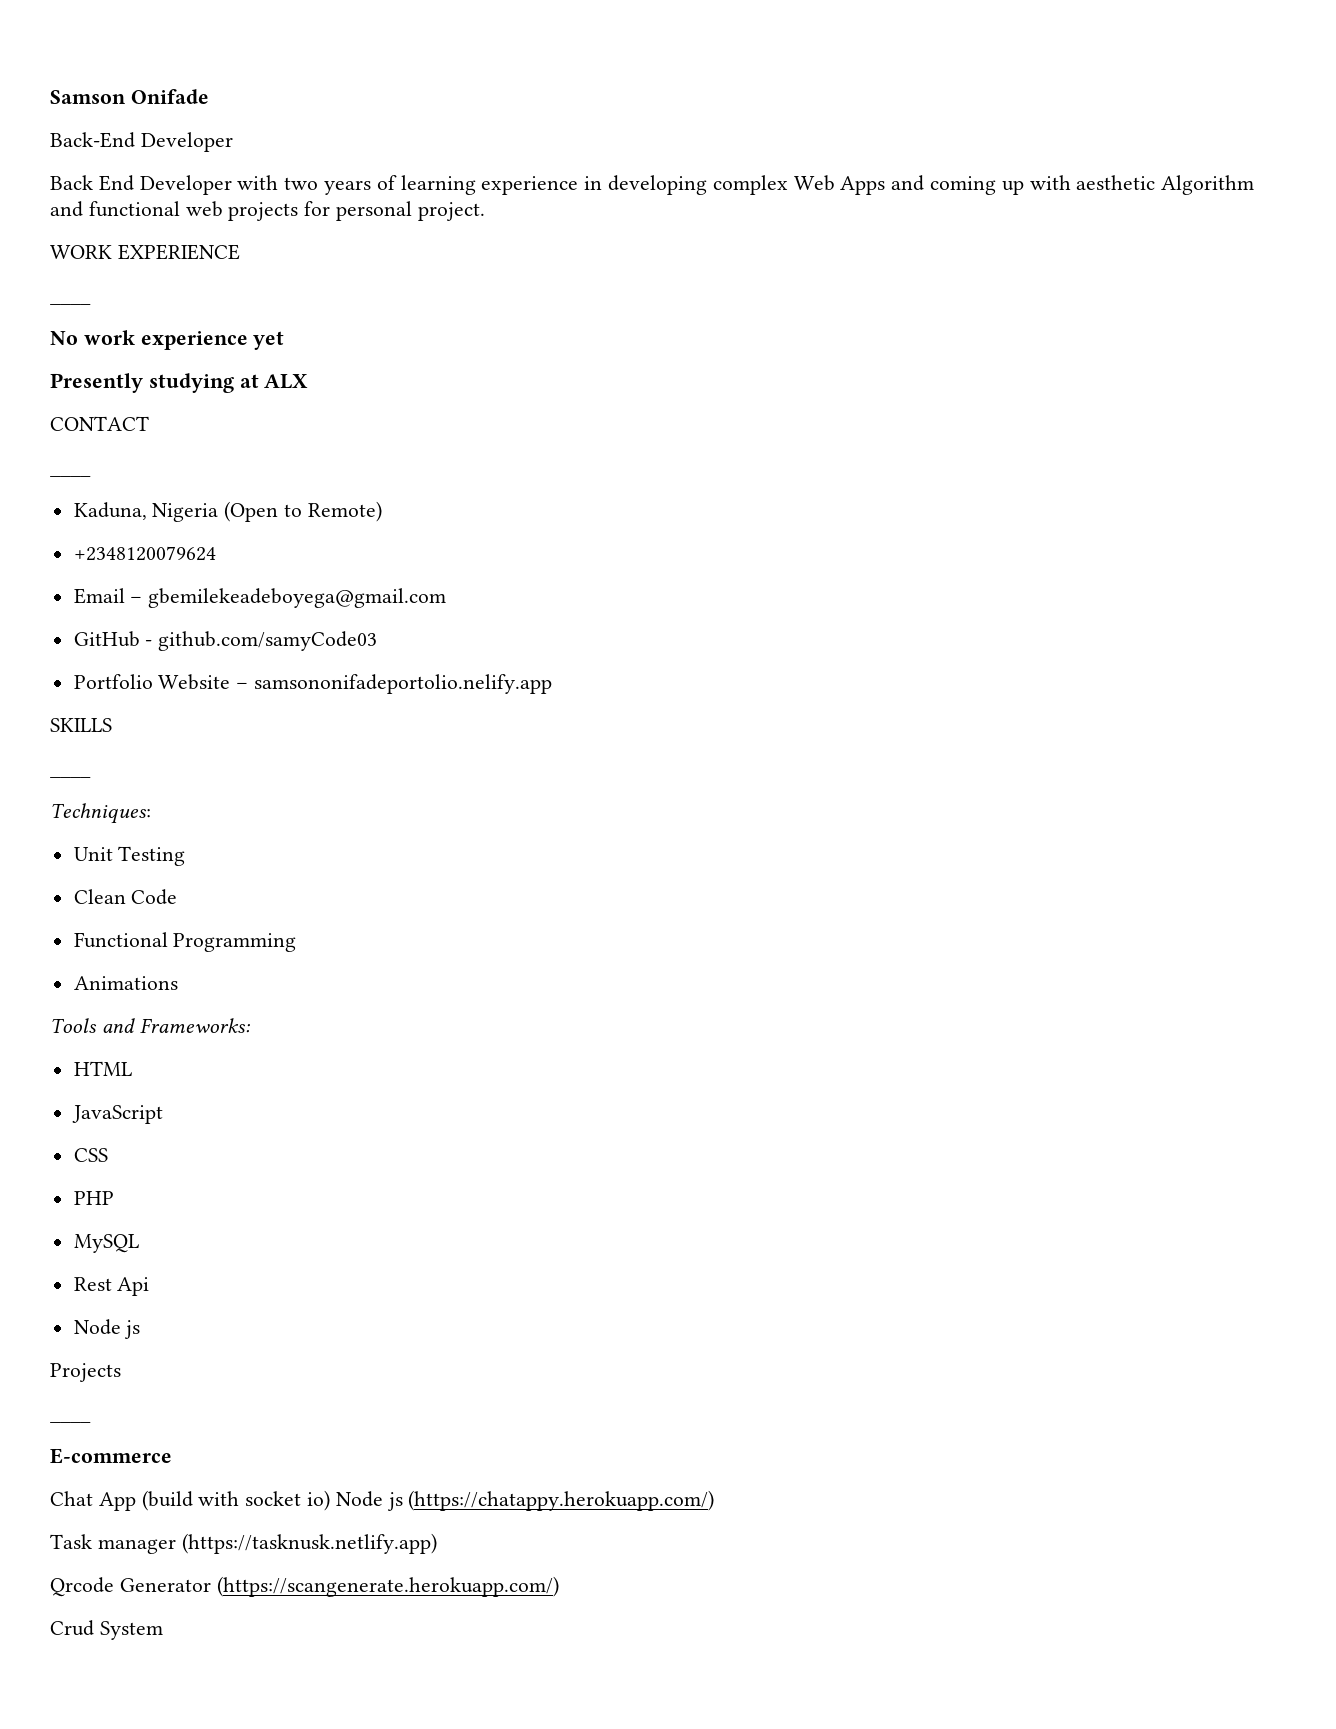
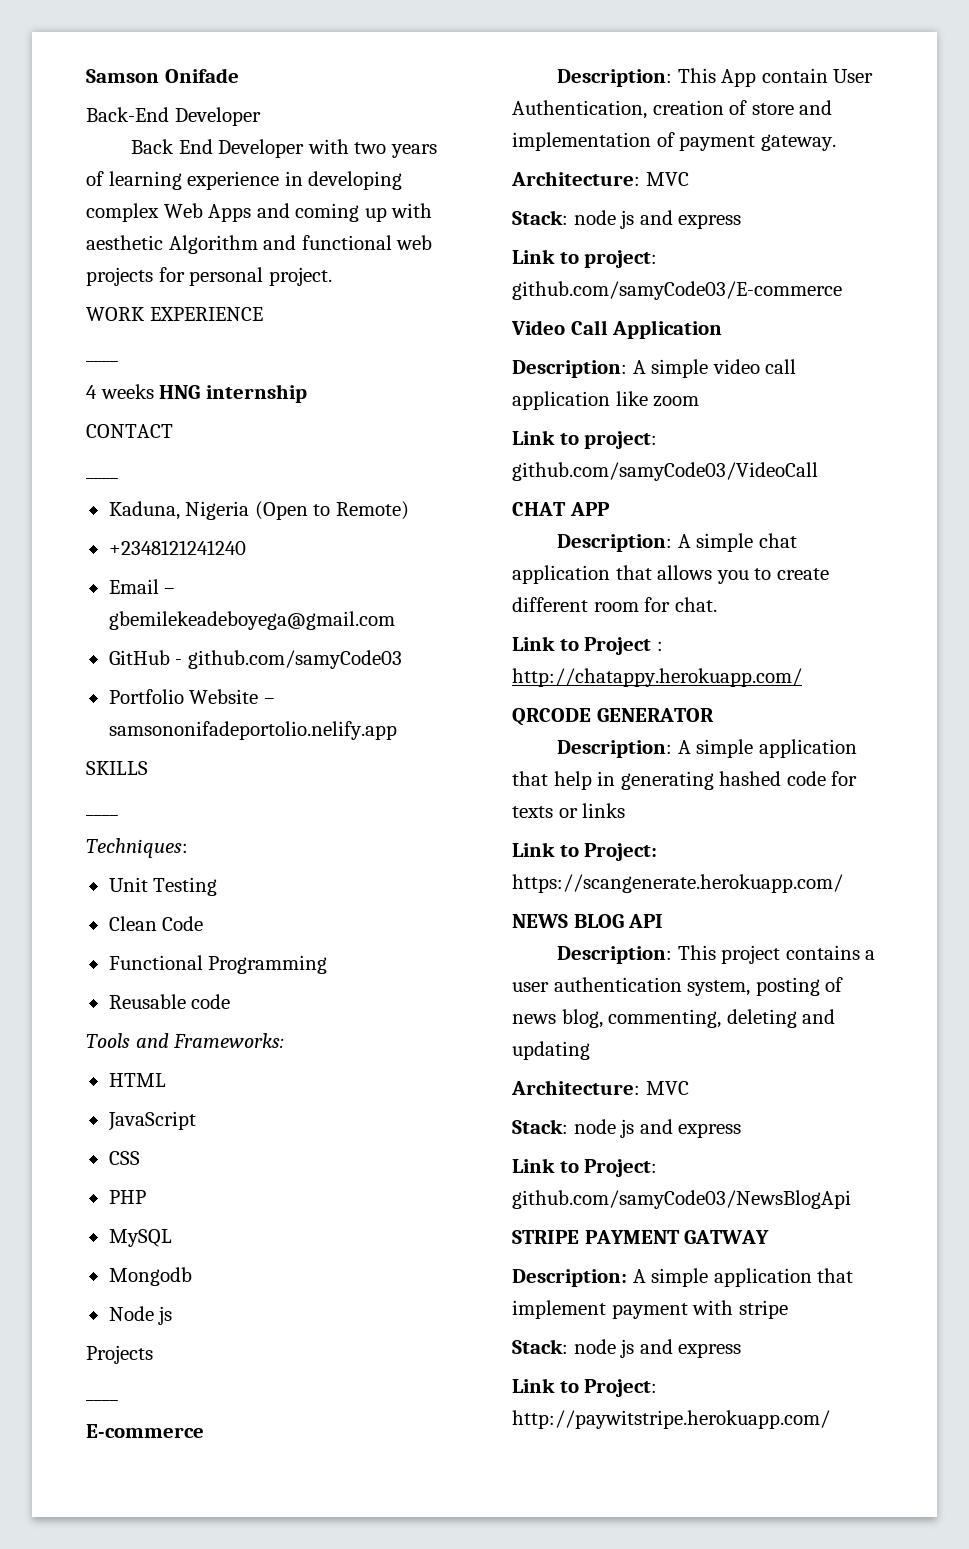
[50,330,285,350] [50,373,309,393] No work experience yet // Presently studying at ALX -> [86,384,307,403] 4 weeks HNG internship
[73,546,216,561] +2348120079624 -> [108,540,246,555] +2348121241240
[73,976,178,990] Animations -> [108,994,231,1009] Reusable code
[73,1277,150,1296] Rest Api -> [108,1267,192,1286] Mongodb
[50,1490,715,1511] [50,1533,437,1554] [50,1576,559,1597] [50,1620,163,1640] Chat App (build with socket io) Node js (https://chatappy.herokuapp.com/) // Task manager (https://tasknusk.netlify.app) // Qrcode Generator (https://scangenerate.herokuapp.com/) // Crud System -> [557,68,874,87] [512,100,833,119] [512,132,836,151] [511,171,689,186] [512,210,742,229] [512,249,658,268] [512,281,842,300] [511,320,723,339] [512,359,797,378] [512,391,700,410] [512,430,658,449] [512,462,818,481] [512,502,610,516] [557,533,797,552] [512,565,829,584] [512,597,717,612] [512,636,663,655] [512,668,802,687] [512,708,714,726] [557,739,857,758] [512,771,858,790] [512,803,626,818] [512,842,658,861] [512,874,843,893] [512,914,664,928] [557,945,876,964] [512,977,844,996] [512,1009,836,1028] [512,1041,590,1060] [511,1080,689,1095] [512,1119,742,1138] [512,1158,658,1177] [512,1190,851,1209] [512,1230,770,1244] [512,1268,854,1287] [512,1300,788,1319] [512,1339,742,1358] [512,1378,658,1397] [512,1410,830,1429] Description: This App contain User Authentication, creation of store and implementation of payment gateway. // Architecture: MVC // Stack: node js and express // Link to project: github.com/samyCode03/E-commerce // Video Call Application // Description: A simple video call application like zoom // Link to project: github.com/samyCode03/VideoCall // CHAT APP // Description: A simple chat application that allows you to create different room for chat. // Link to Project : http://chatappy.herokuapp.com/ // QRCODE GENERATOR // Description: A simple application that help in generating hashed code for texts or links // Link to Project: https://scangenerate.herokuapp.com/ // NEWS BLOG API // Description: This project contains a user authentication system, posting of news blog, commenting, deleting and updating // Architecture: MVC // Stack: node js and express // Link to Project: github.com/samyCode03/NewsBlogApi // STRIPE PAYMENT GATWAY // Description: A simple application that implement payment with stripe // Stack: node js and express // Link to Project: http://paywitstripe.herokuapp.com/

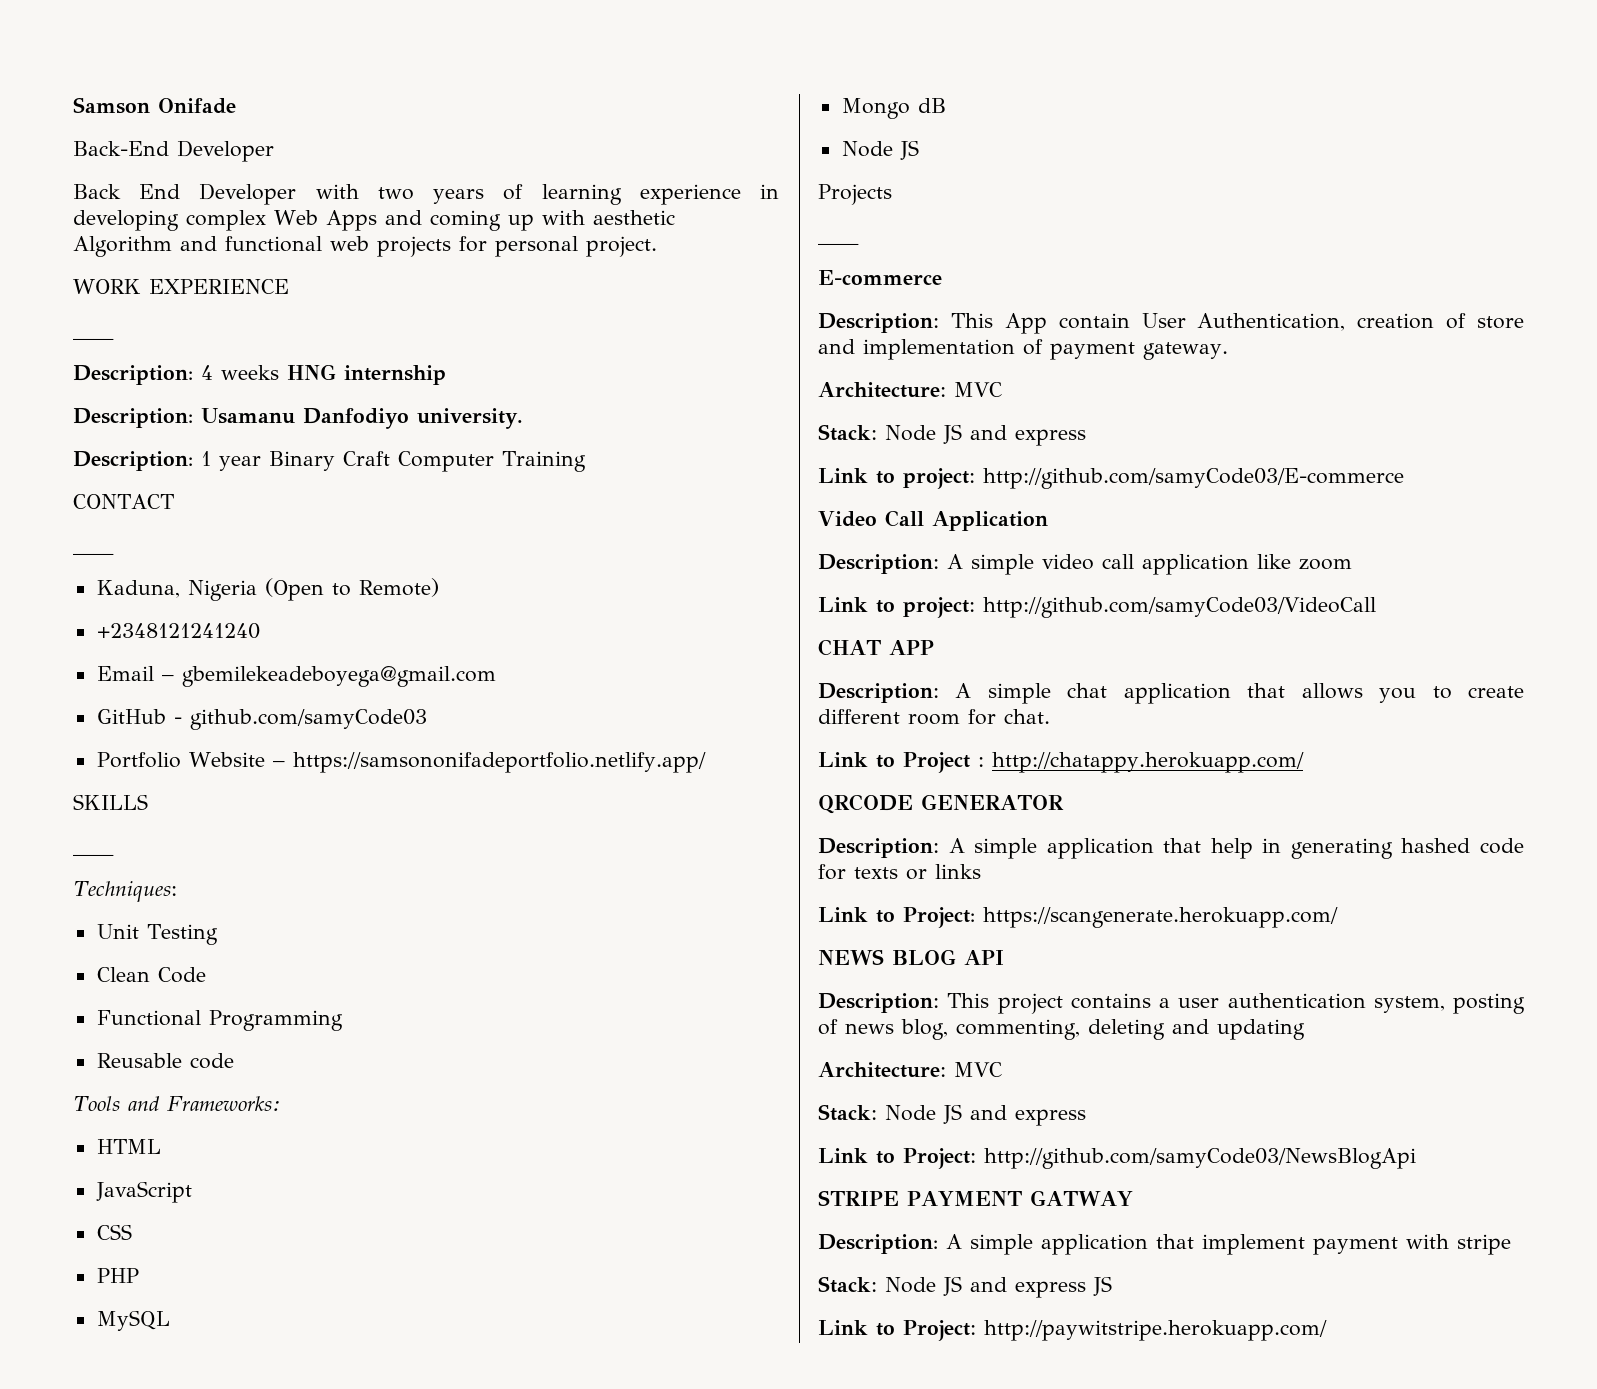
(118, 361) none -> [73,365,193,385] Description:
(307, 393) none -> [73,408,523,429] [73,451,586,472] // Description: Usamanu Danfodiyo university. // Description: 1 year Binary Craft Computer Training
[108,721,397,740] samsononifadeportolio.nelify.app -> [292,752,706,773] https://samsononifadeportfolio.netlify.app/
[108,1267,192,1286] [108,1306,173,1325] Mongodb // Node js -> [841,98,946,119] [841,140,919,160] Mongo dB // Node JS
[573,210,635,229] node js -> [885,424,962,444] Node JS
[512,281,842,300] github.com/samyCode03/E-commerce -> [983,468,1404,489] http://github.com/samyCode03/E-commerce
[512,462,818,481] github.com/samyCode03/VideoCall -> [983,597,1376,618] http://github.com/samyCode03/VideoCall
[573,1119,742,1138] [512,1158,658,1177] [512,1190,851,1209] node js and express // Link to Project: github.com/samyCode03/NewsBlogApi -> [885,1104,1086,1126] [818,1148,1416,1169] Node JS and express // Link to Project: http://github.com/samyCode03/NewsBlogApi
[573,1339,742,1358] node js and express -> [885,1276,1112,1298] Node JS and express JS

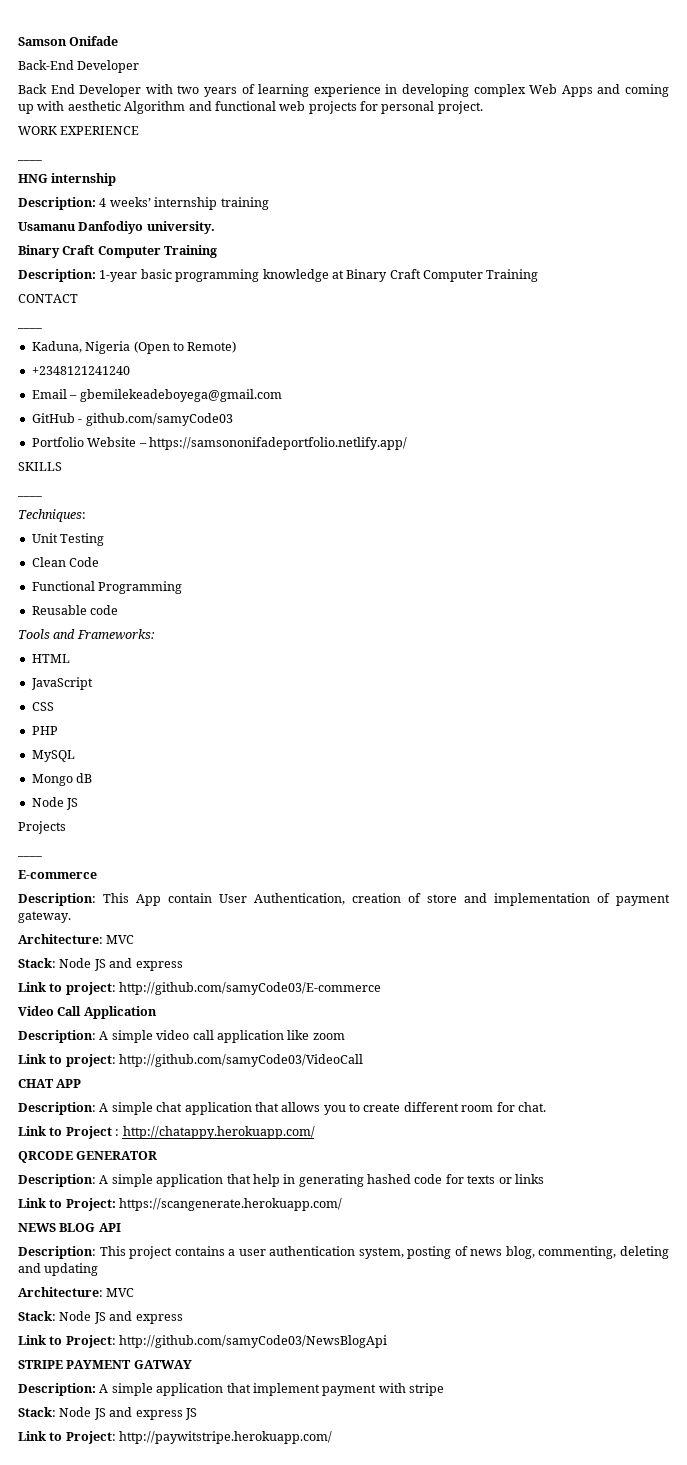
[73,365,279,385] Description: 4 weeks -> (42, 160) none
(193, 418) none -> [99,197,269,210] 4 weeks’ internship training //
[73,451,261,471] Description: 1 year -> [18,245,218,258] [18,269,344,282] Binary Craft Computer Training // Description: 1-year basic programming knowledge at

